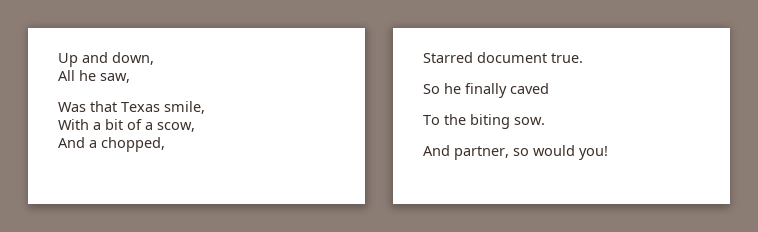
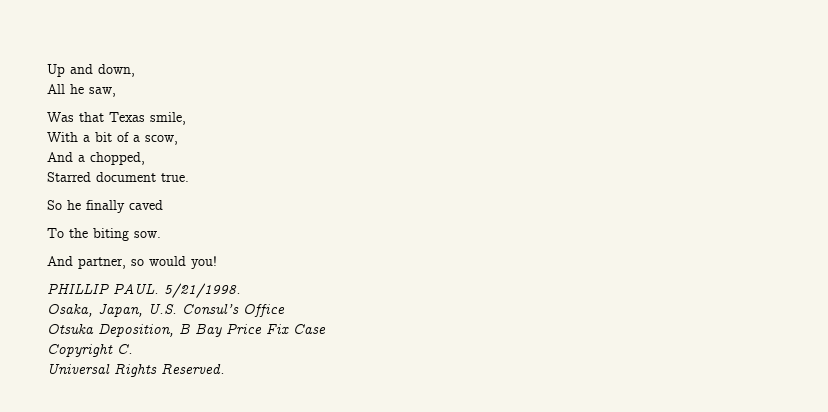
(608, 153) none -> [47,283,241,298] [47,303,285,317] [47,323,326,337] [47,344,133,357] [47,363,225,377] // PHILLIP PAUL. 5/21/1998. // Osaka, Japan, U.S. Consul’s Office // Otsuka Deposition, B Bay Price Fix Case // Copyright C. // Universal Rights Reserved.

